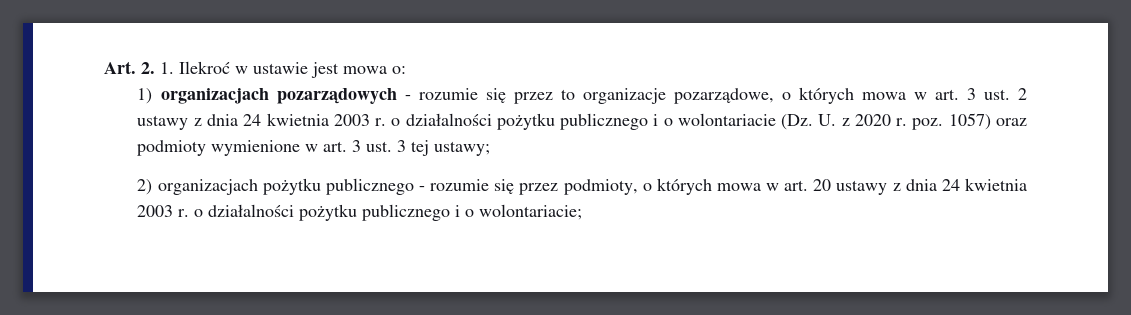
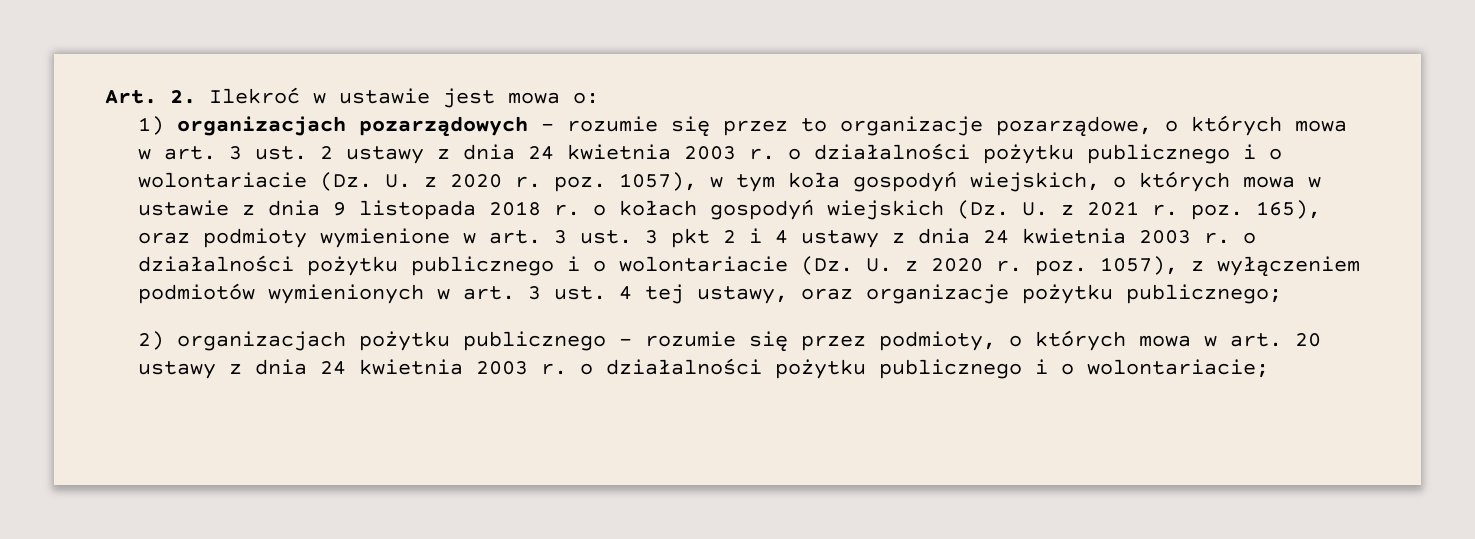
[160,62,174,74] 1. -> (196, 97) none
[948,113,991,130] 1057) -> [618,171,1321,192] [137,199,1321,220] 1057), w tym koła gospodyń wiejskich, o których mowa w ustawie z dnia 9 listopada 2018 r. o kołach gospodyń wiejskich (Dz. U. z 2021 r. poz. 165),
[411,140,491,156] tej ustawy; -> [670,228,1256,248] [137,255,1360,277] [137,283,1282,304] pkt 2 i 4 ustawy z dnia 24 kwietnia 2003 r. o działalności pożytku publicznego i o wolontariacie (Dz. U. z 2020 r. poz. 1057), z wyłączeniem podmiotów wymienionych w art. 3 ust. 4 tej ustawy, oraz organizacje pożytku publicznego;

